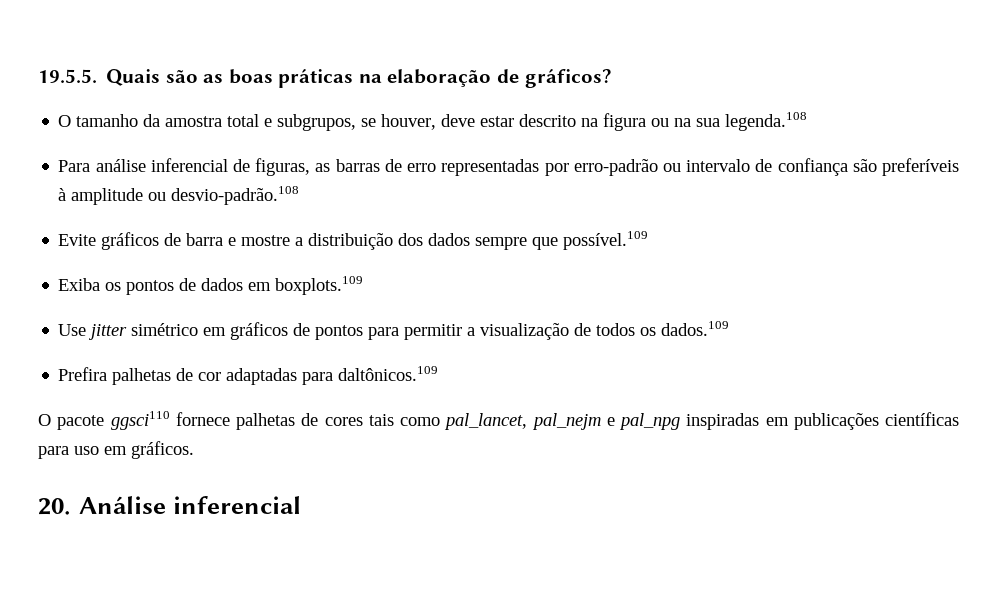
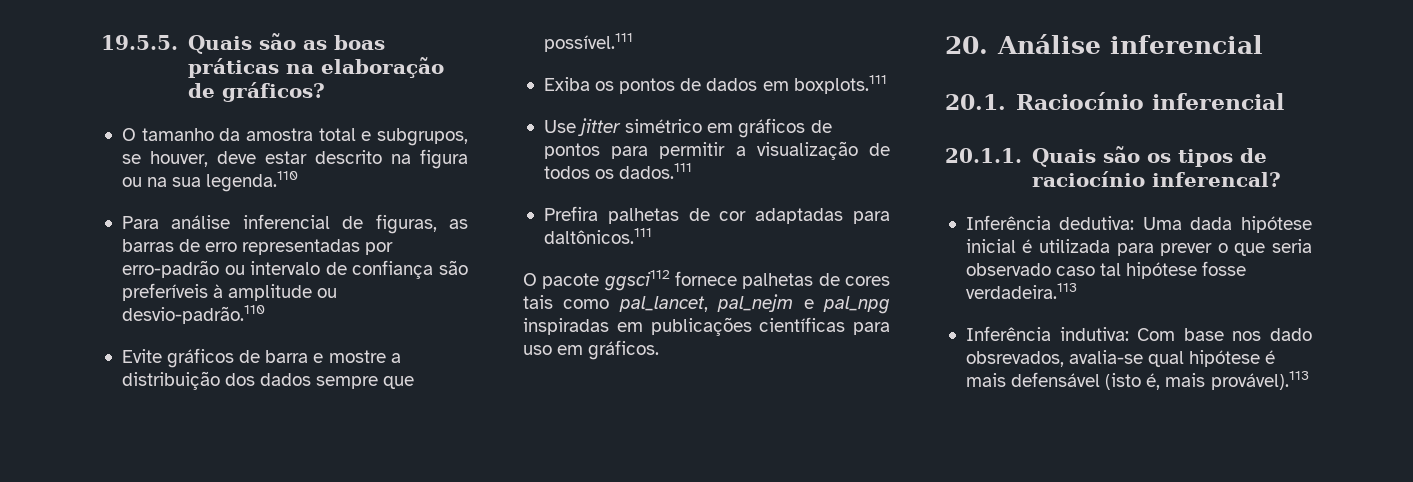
[725,112,808,131] legenda.108 -> [206,171,299,192] legenda.110
[171,186,300,205] desvio-padrão.108 -> [121,305,265,324] desvio-padrão.110
[563,231,649,250] possível.109 -> [543,33,633,52] possível.111
[275,276,364,295] boxplots.109 -> [793,75,887,94] boxplots.111
[661,321,730,336] dados.109 -> [619,163,693,179] dados.111
[338,366,439,381] daltônicos.109 -> [543,228,652,244] daltônicos.111
[110,411,170,430] ggsci110 -> [603,270,670,291] ggsci112
(302, 505) none -> [945,92,1284,110] [945,146,1267,167] [1031,171,1281,187] [965,215,1312,233] [965,239,1312,256] [965,261,1247,279] [965,283,1077,299] [965,326,1312,341] [965,350,1276,367] [965,371,1309,390] // 20.1. Raciocínio inferencial // 20.1.1. Quais são os tipos de raciocínio inferencal? // Inferência dedutiva: Uma dada hipótese inicial é utilizada para prever o que seria observado caso tal hipótese fosse verdadeira.113 // Inferência indutiva: Com base nos dado obsrevados, avalia-se qual hipótese é mais defensável (isto é, mais provável).113

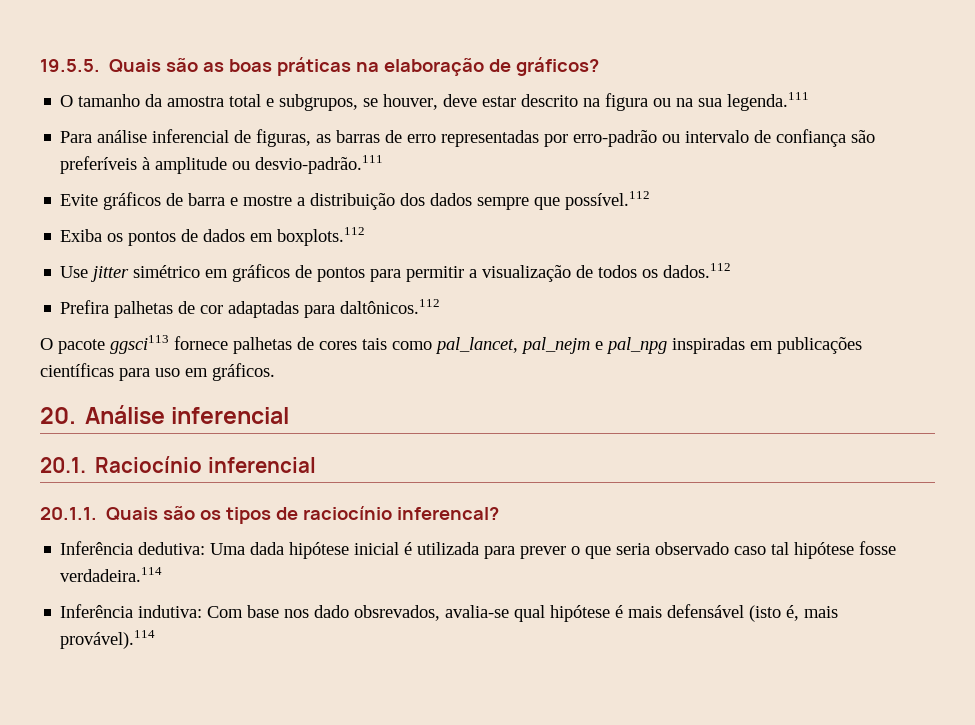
[206,171,299,192] legenda.110 -> [727,92,810,111] legenda.111
[121,305,265,324] desvio-padrão.110 -> [255,155,384,174] desvio-padrão.111
[543,33,633,52] possível.111 -> [565,191,651,210] possível.112
[793,75,887,94] boxplots.111 -> [277,227,366,246] boxplots.112
[619,163,693,179] dados.111 -> [663,263,732,278] dados.112
[543,228,652,244] daltônicos.111 -> [340,299,441,314] daltônicos.112
[603,270,670,291] ggsci112 -> [110,335,169,354] ggsci113
[965,283,1077,299] verdadeira.113 -> [60,567,163,582] verdadeira.114
[1210,371,1309,390] provável).113 -> [60,630,156,649] provável).114

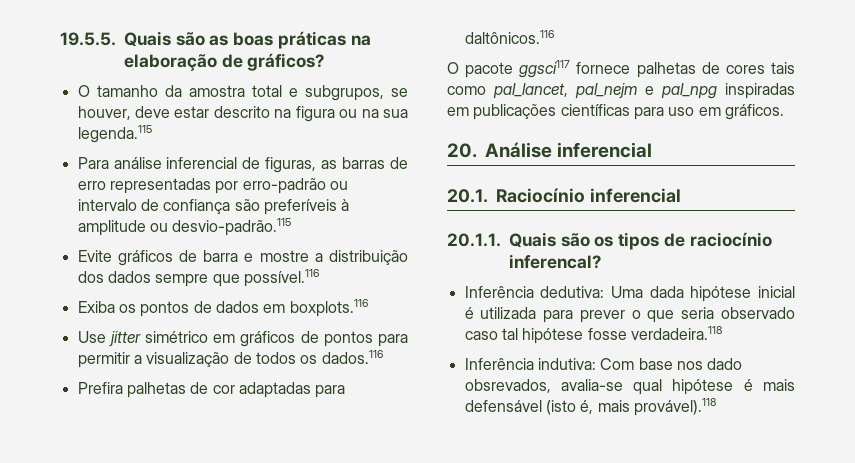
[727,92,810,111] legenda.111 -> [77,125,152,143] legenda.115
[255,155,384,174] desvio-padrão.111 -> [172,218,292,236] desvio-padrão.115
[565,191,651,210] possível.112 -> [243,269,319,287] possível.116
[277,227,366,246] boxplots.112 -> [289,299,368,317] boxplots.116
[663,263,732,278] dados.112 -> [321,350,383,364] dados.116
[340,299,441,314] daltônicos.112 -> [464,30,554,44] daltônicos.116
[110,335,169,354] ggsci113 -> [519,60,571,78] ggsci117
[60,567,163,582] verdadeira.114 -> [630,326,722,340] verdadeira.118
[60,630,156,649] provável).114 -> [633,398,716,416] provável).118

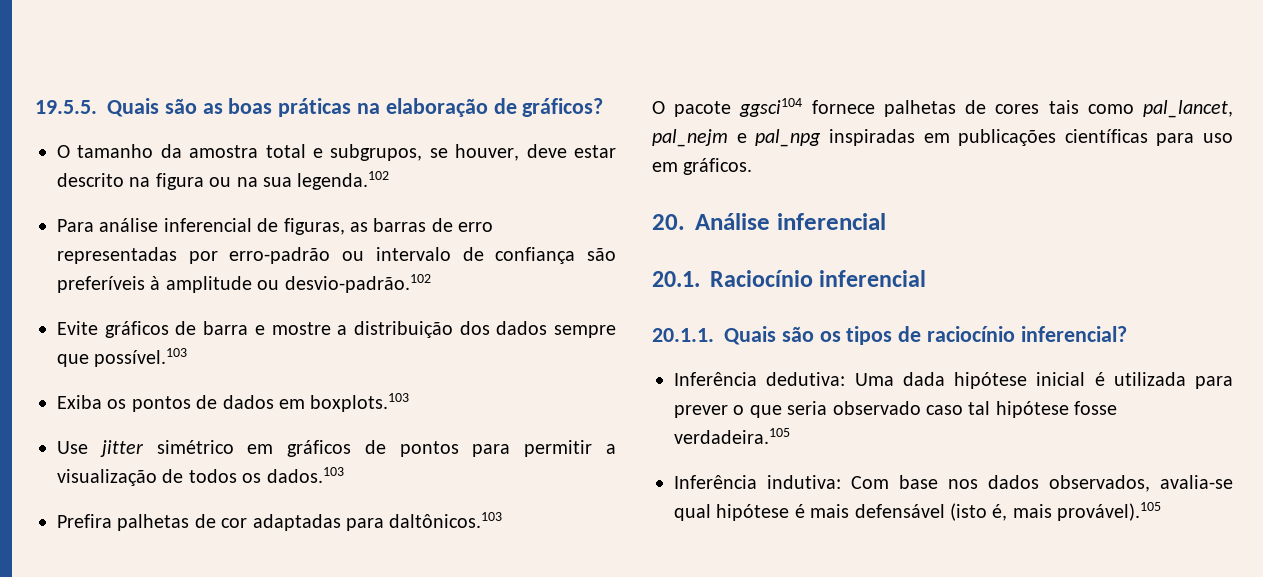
[77,125,152,143] legenda.115 -> [297,171,390,190] legenda.102
[172,218,292,236] desvio-padrão.115 -> [284,274,431,293] desvio-padrão.102
[243,269,319,287] possível.116 -> [94,348,188,367] possível.103
[289,299,368,317] boxplots.116 -> [310,393,410,412] boxplots.103
[321,350,383,364] dados.116 -> [266,467,344,483] dados.103
[464,30,554,44] daltônicos.116 -> [389,512,503,528] daltônicos.103
[519,60,571,78] ggsci117 -> [739,98,803,117] ggsci104
[509,254,601,269] inferencal? -> [1020,326,1127,342] inferencial?
[630,326,722,340] verdadeira.118 -> [674,428,790,444] verdadeira.105
[707,358,743,370] [464,379,551,393] dado obsrevados, -> [988,475,1150,492] dados observados,
[633,398,716,416] provável).118 -> [1057,502,1162,521] provável).105

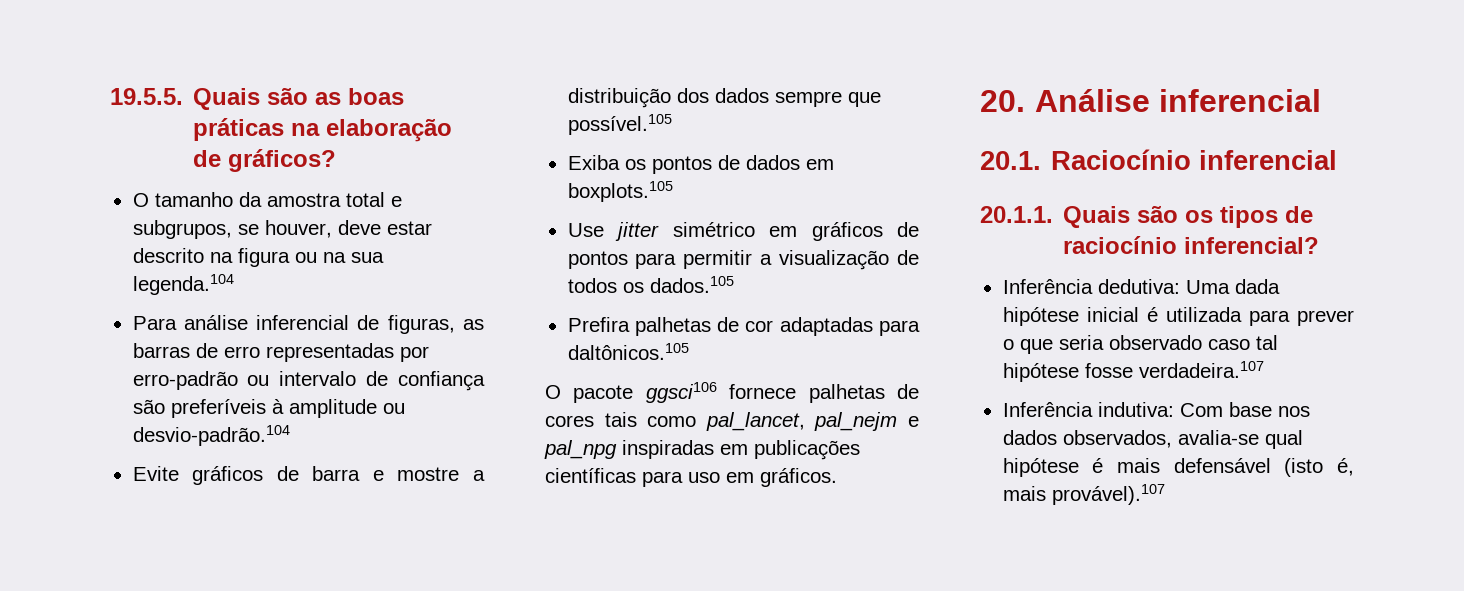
[297,171,390,190] legenda.102 -> [132,274,234,295] legenda.104
[284,274,431,293] desvio-padrão.102 -> [132,425,290,446] desvio-padrão.104
[94,348,188,367] possível.103 -> [567,114,672,135] possível.105
[310,393,410,412] boxplots.103 -> [567,181,673,202] boxplots.105
[266,467,344,483] dados.103 -> [649,276,734,293] dados.105
[389,512,503,528] daltônicos.103 -> [567,343,689,360] daltônicos.105
[739,98,803,117] ggsci104 -> [645,382,717,403] ggsci106
[674,428,790,444] verdadeira.105 -> [1138,361,1264,378] verdadeira.107
[1057,502,1162,521] provável).105 -> [1051,484,1165,505] provável).107

